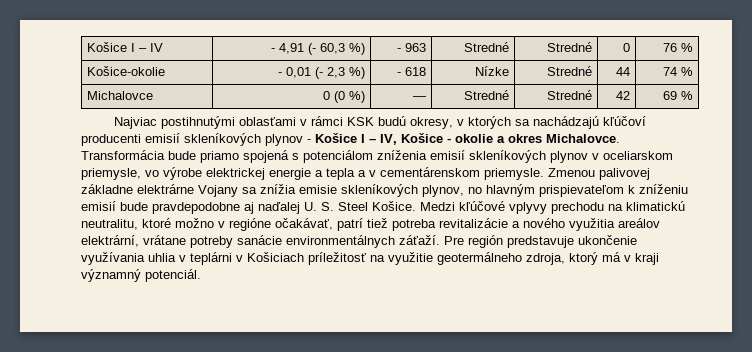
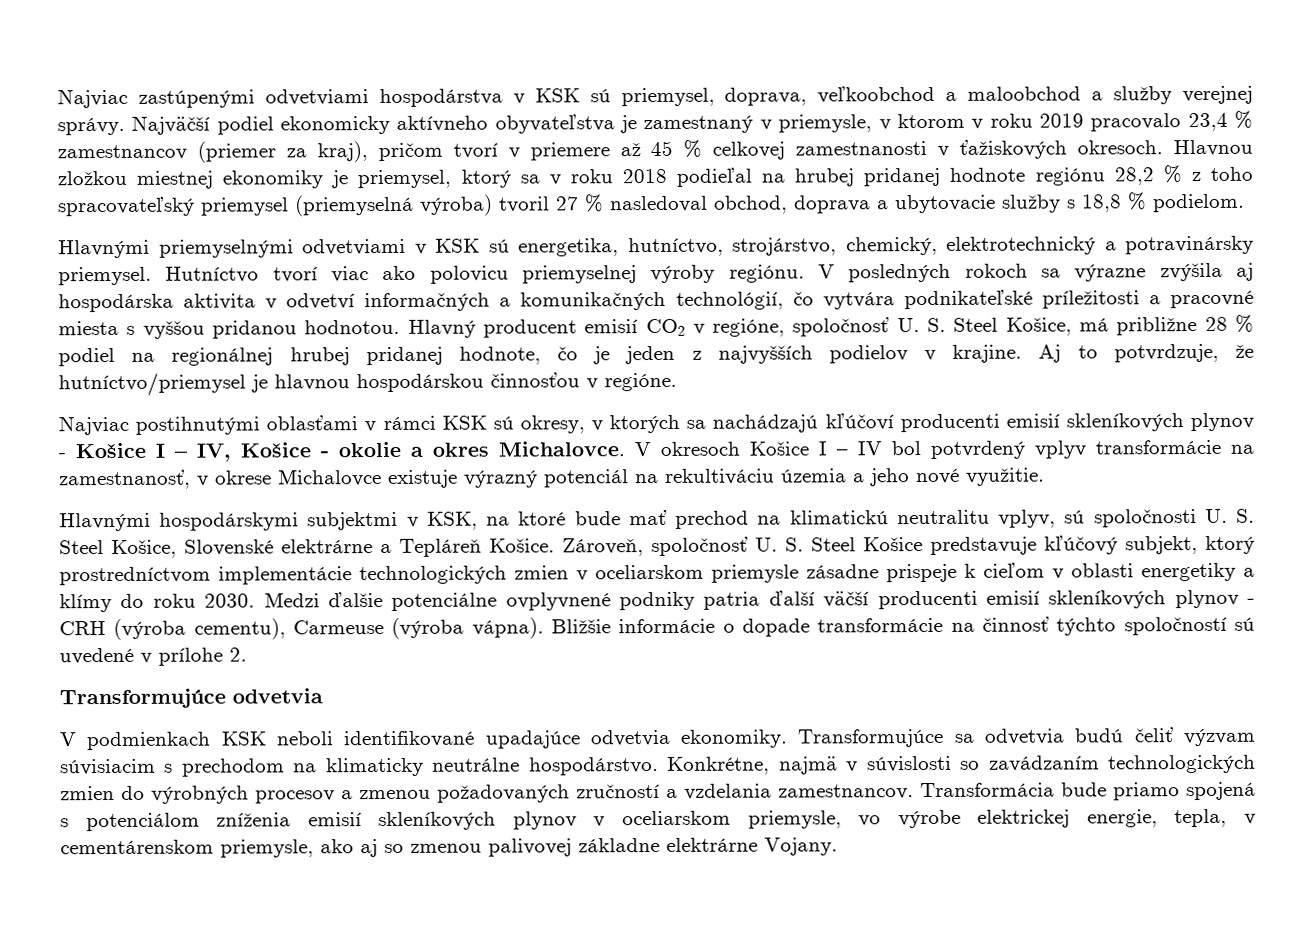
[86,42,163,52] [271,43,366,55] [397,43,427,52] [464,42,510,52] [547,42,593,52] [623,43,631,52] [663,43,694,52] [86,66,165,76] [278,67,366,79] [397,67,427,76] [475,66,510,76] [547,66,593,76] [616,67,631,76] [663,67,694,76] [86,91,153,100] [323,91,366,103] [413,96,427,100] [464,90,510,100] [547,90,593,100] [616,91,631,100] [663,91,694,100] Košice I – IV | - 4,91 (- 60,3 %) | - 963 | Stredné | Stredné | 0 | 76 % // Košice-okolie | - 0,01 (- 2,3 %) | - 618 | Nízke | Stredné | 44 | 74 % // Michalovce | 0 (0 %) | — | Stredné | Stredné | 42 | 69 % -> [57,85,1253,109] [57,110,1253,136] [57,139,1253,163] [57,165,1253,189] [58,192,1245,217] [58,235,1254,259] [58,262,1254,286] [58,289,1255,313] [58,314,1254,339] [58,343,1254,367] [58,372,677,397] Najviac zastúpenými odvetviami hospodárstva v KSK sú priemysel, doprava, veľkoobchod a maloobchod a služby verejnej správy. Najväčší podiel ekonomicky aktívneho obyvateľstva je zamestnaný v priemysle, v ktorom v roku 2019 pracovalo 23,4 % zamestnancov (priemer za kraj), pričom tvorí v priemere až 45 % celkovej zamestnanosti v ťažiskových okresoch. Hlavnou zložkou miestnej ekonomiky je priemysel, ktorý sa v roku 2018 podieľal na hrubej pridanej hodnote regiónu 28,2 % z toho spracovateľský priemysel (priemyselná výroba) tvoril 27 % nasledoval obchod, doprava a ubytovacie služby s 18,8 % podielom. // Hlavnými priemyselnými odvetviami v KSK sú energetika, hutníctvo, strojárstvo, chemický, elektrotechnický a potravinársky priemysel. Hutníctvo tvorí viac ako polovicu priemyselnej výroby regiónu. V posledných rokoch sa výrazne zvýšila aj hospodárska aktivita v odvetví informačných a komunikačných technológií, čo vytvára podnikateľské príležitosti a pracovné miesta s vyššou pridanou hodnotou. Hlavný producent emisií CO2 v regióne, spoločnosť U. S. Steel Košice, má približne 28 % podiel na regionálnej hrubej pridanej hodnote, čo je jeden z najvyšších podielov v krajine. Aj to potvrdzuje, že hutníctvo/priemysel je hlavnou hospodárskou činnosťou v regióne.
[378,116,407,126] budú -> [492,416,514,430] sú
(620, 138) none -> [634,439,1254,459] [59,467,1045,490] [59,508,1256,532] [59,535,1255,558] [59,562,1255,586] [59,589,1255,613] [59,616,1255,640] [59,647,247,666] [59,688,323,709] [59,727,1256,751] [60,754,1256,777] [60,783,914,804] V okresoch Košice I – IV bol potvrdený vplyv transformácie na zamestnanosť, v okrese Michalovce existuje výrazný potenciál na rekultiváciu územia a jeho nové využitie. // Hlavnými hospodárskymi subjektmi v KSK, na ktoré bude mať prechod na klimatickú neutralitu vplyv, sú spoločnosti U. S. Steel Košice, Slovenské elektrárne a Tepláreň Košice. Zároveň, spoločnosť U. S. Steel Košice predstavuje kľúčový subjekt, ktorý prostredníctvom implementácie technologických zmien v oceliarskom priemysle zásadne prispeje k cieľom v oblasti energetiky a klímy do roku 2030. Medzi ďalšie potenciálne ovplyvnené podniky patria ďalší väčší producenti emisií skleníkových plynov - CRH (výroba cementu), Carmeuse (výroba vápna). Bližšie informácie o dopade transformácie na činnosť týchto spoločností sú uvedené v prílohe 2. // Transformujúce odvetvia // V podmienkach KSK neboli identifikované upadajúce odvetvia ekonomiky. Transformujúce sa odvetvia budú čeliť výzvam súvisiacim s prechodom na klimaticky neutrálne hospodárstvo. Konkrétne, najmä v súvislosti so zavádzaním technologických zmien do výrobných procesov a zmenou požadovaných zručností a vzdelania zamestnancov.
[269,167,650,180] [81,184,688,197] [81,201,685,214] [81,218,660,231] [81,235,637,248] [81,252,659,265] [81,269,201,282] energie a tepla a v cementárenskom priemysle. Zmenou palivovej základne elektrárne Vojany sa znížia emisie skleníkových plynov, no hlavným prispievateľom k zníženiu emisií bude pravdepodobne aj naďalej U. S. Steel Košice. Medzi kľúčové vplyvy prechodu na klimatickú neutralitu, ktoré možno v regióne očakávať, patrí tiež potreba revitalizácie a nového využitia areálov elektrární, vrátane potreby sanácie environmentálnych záťaží. Pre región predstavuje ukončenie využívania uhlia v teplárni v Košiciach príležitosť na využitie geotermálneho zdroja, ktorý má v kraji významný potenciál. -> [1086,808,1256,828] [60,837,838,858] energie, tepla, v cementárenskom priemysle, ako aj so zmenou palivovej základne elektrárne Vojany.

